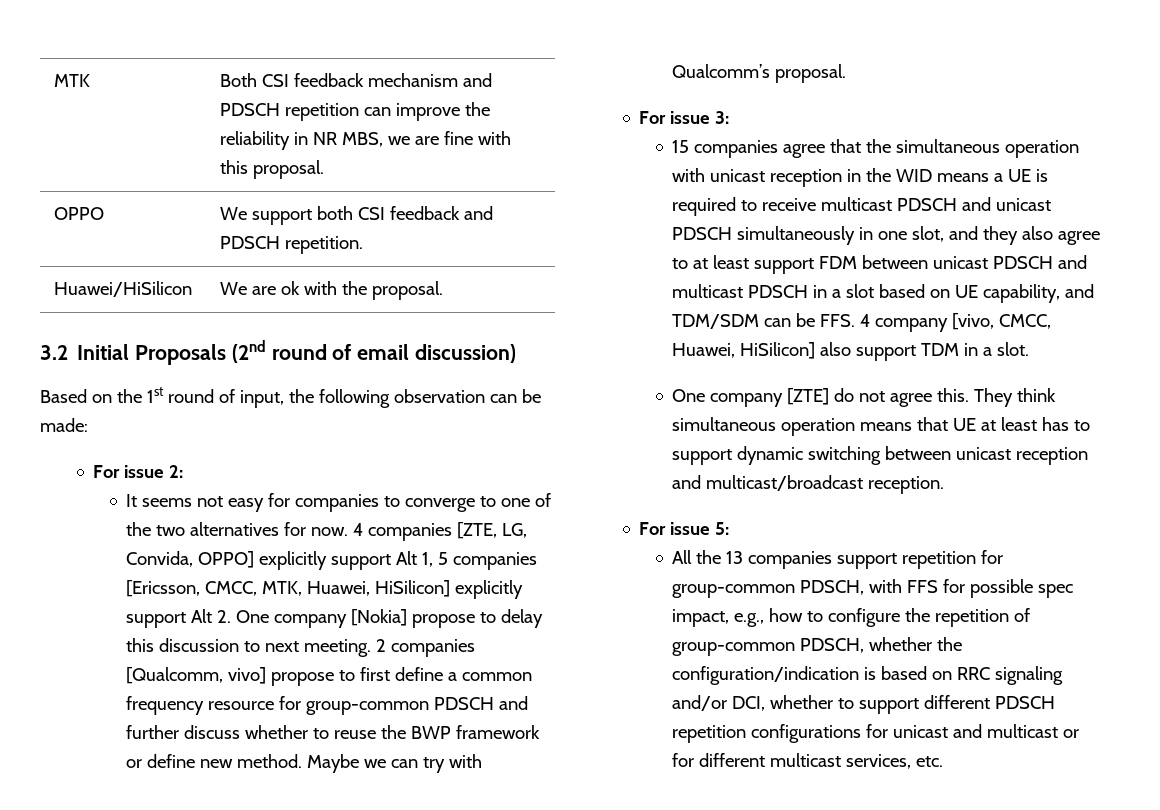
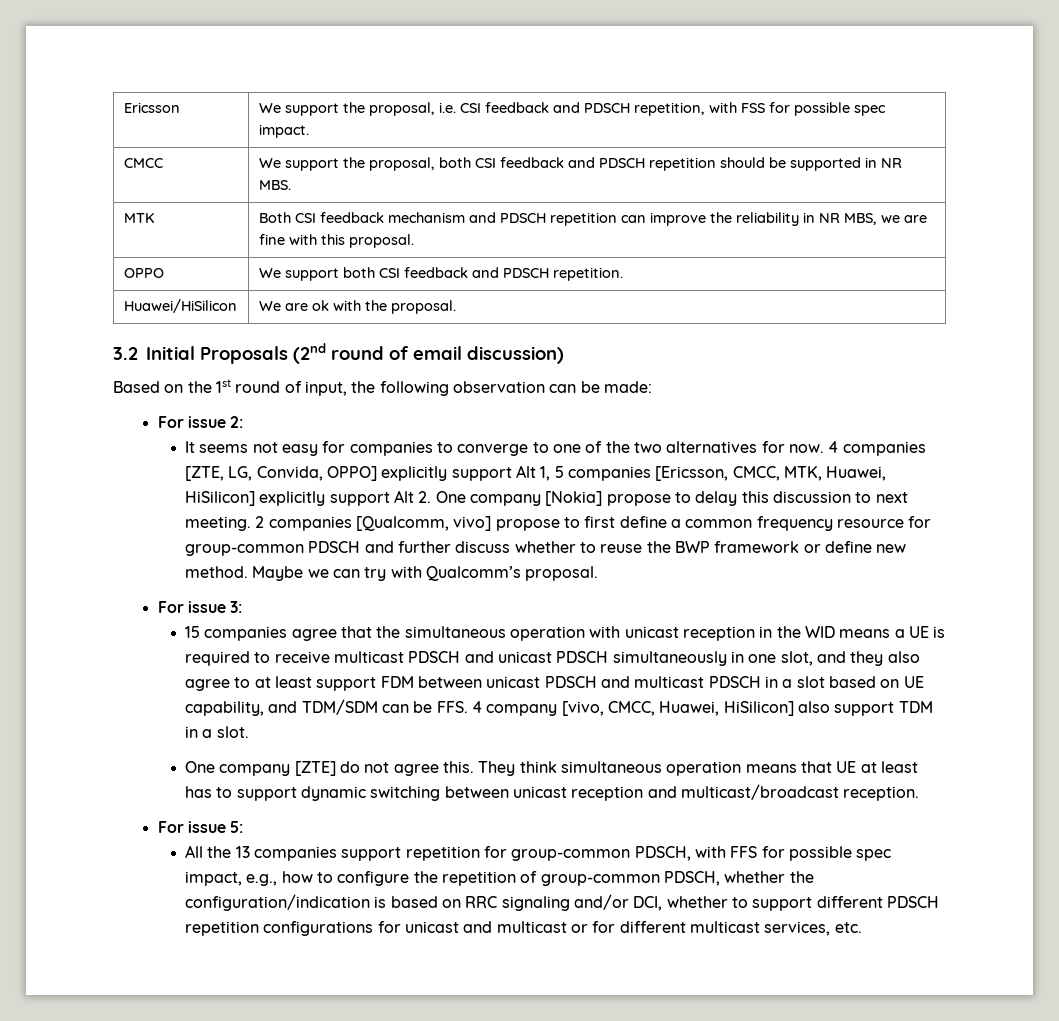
(53, 80) none -> [123,102,180,113] [258,102,886,116] [258,124,309,138] [123,158,163,168] [258,157,902,171] [258,180,291,190] Ericsson | We support the proposal, i.e. CSI feedback and PDSCH repetition, with FSS for possible spec impact. // CMCC | We support the proposal, both CSI feedback and PDSCH repetition should be supported in NR MBS. //

